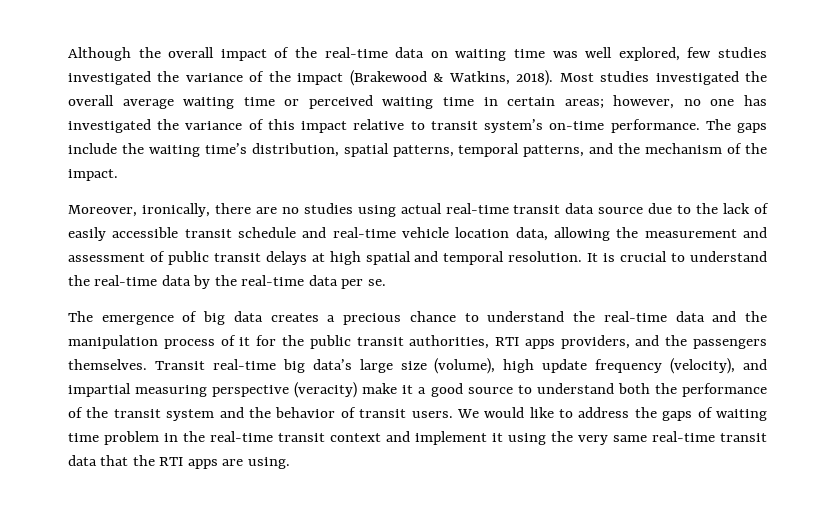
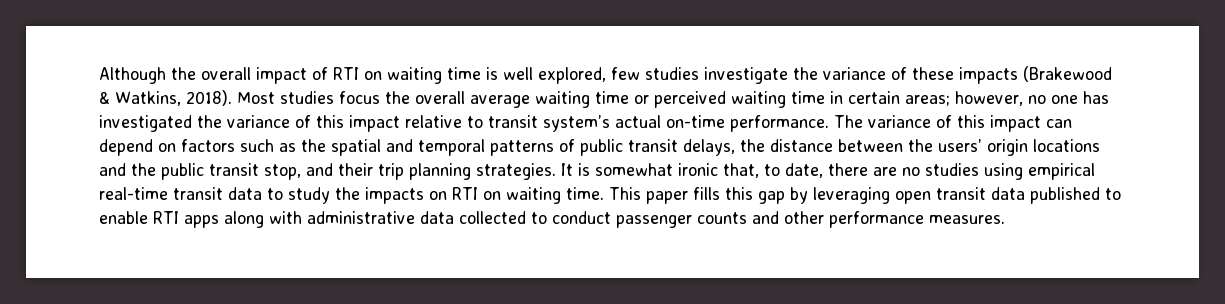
[295,47,425,58] the real-time data -> [333,67,359,80] RTI
[552,51,578,58] was -> [486,67,498,80] is
[68,71,344,85] investigated the variance of the impact -> [704,67,1018,84] investigate the variance of these impacts
[655,71,739,85] investigated -> [339,91,380,104] focus
(544, 126) none -> [615,115,661,128] actual
[737,123,768,133] [68,143,767,157] [68,169,118,181] [68,203,210,217] gaps include the waiting time’s distribution, spatial patterns, temporal patterns, and the mechanism of the impact. // Moreover, ironically, -> [868,115,1072,132] [99,139,1100,156] [99,163,823,180] variance of this impact can depend on factors such as the spatial and temporal patterns of public transit delays, the distance between the users’ origin locations and the public transit stop, and their trip planning strategies. It is somewhat ironic that, to date,
[400,203,769,214] [68,227,768,241] [68,251,768,265] [68,275,386,289] [68,311,768,325] [68,335,768,349] [68,358,767,374] [68,382,768,398] [68,407,768,421] [68,431,767,445] [68,455,290,469] actual real-time transit data source due to the lack of easily accessible transit schedule and real-time vehicle location data, allowing the measurement and assessment of public transit delays at high spatial and temporal resolution. It is crucial to understand the real-time data by the real-time data per se. // The emergence of big data creates a precious chance to understand the real-time data and the manipulation process of it for the public transit authorities, RTI apps providers, and the passengers themselves. Transit real-time big data’s large size (volume), high update frequency (velocity), and impartial measuring perspective (veracity) make it a good source to understand both the performance of the transit system and the behavior of transit users. We would like to address the gaps of waiting time problem in the real-time transit context and implement it using the very same real-time transit data that the RTI apps are using. -> [1028,163,1095,180] [99,187,1121,204] [99,211,1005,228] empirical real-time transit data to study the impacts on RTI on waiting time. This paper fills this gap by leveraging open transit data published to enable RTI apps along with administrative data collected to conduct passenger counts and other performance measures.

